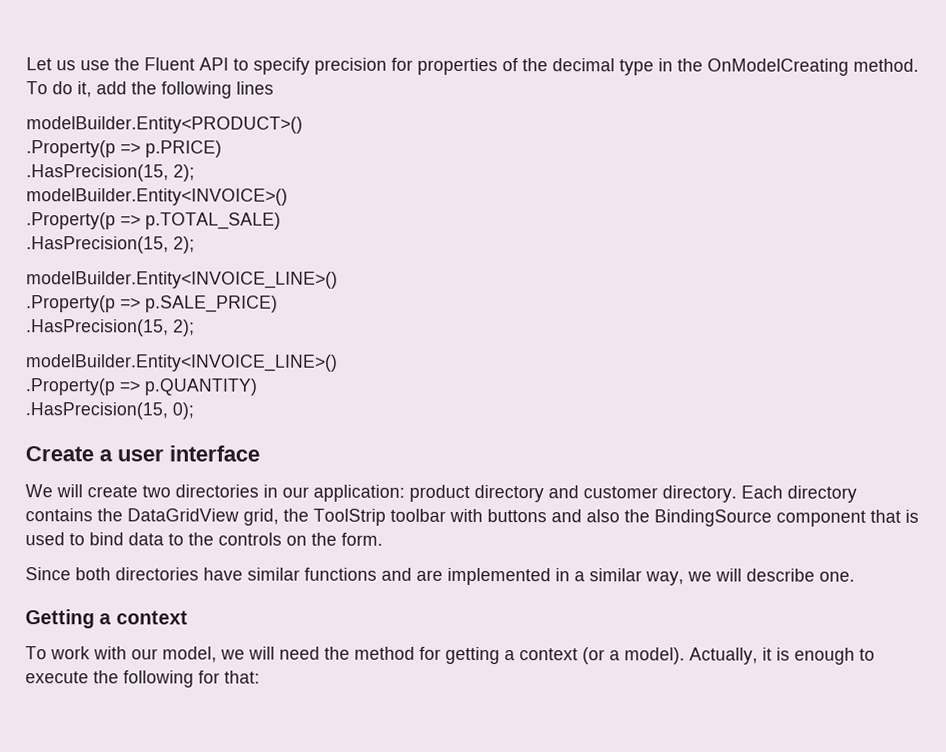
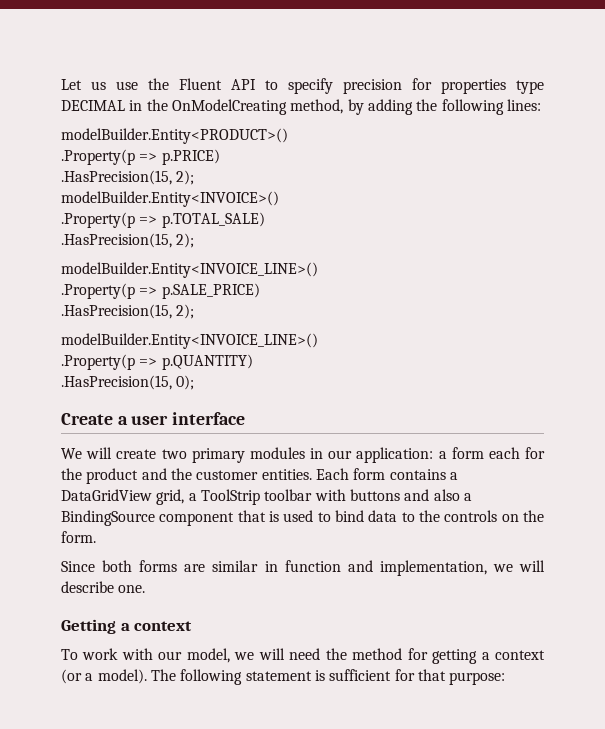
[502,58,919,76] [26,81,274,99] of the decimal type in the OnModelCreating method. To do it, add the following lines -> [516,80,544,94] [61,99,541,115] type DECIMAL in the OnModelCreating method, by adding the following lines:
[175,484,259,498] directories -> [191,447,305,463] primary modules
[409,484,857,503] [25,508,123,522] product directory and customer directory. Each directory contains the -> [438,447,546,459] [61,468,458,484] a form each for the product and the customer entities. Each form contains a
[283,508,309,522] the -> [188,493,197,501] a
[624,509,650,523] the -> [463,493,472,501] a
[115,567,684,586] directories have similar functions and are implemented in a similar way, -> [139,560,487,576] forms are similar in function and implementation,
[689,647,875,665] [25,670,260,688] Actually, it is enough to execute the following for that: -> [150,669,506,685] The following statement is sufficient for that purpose:

